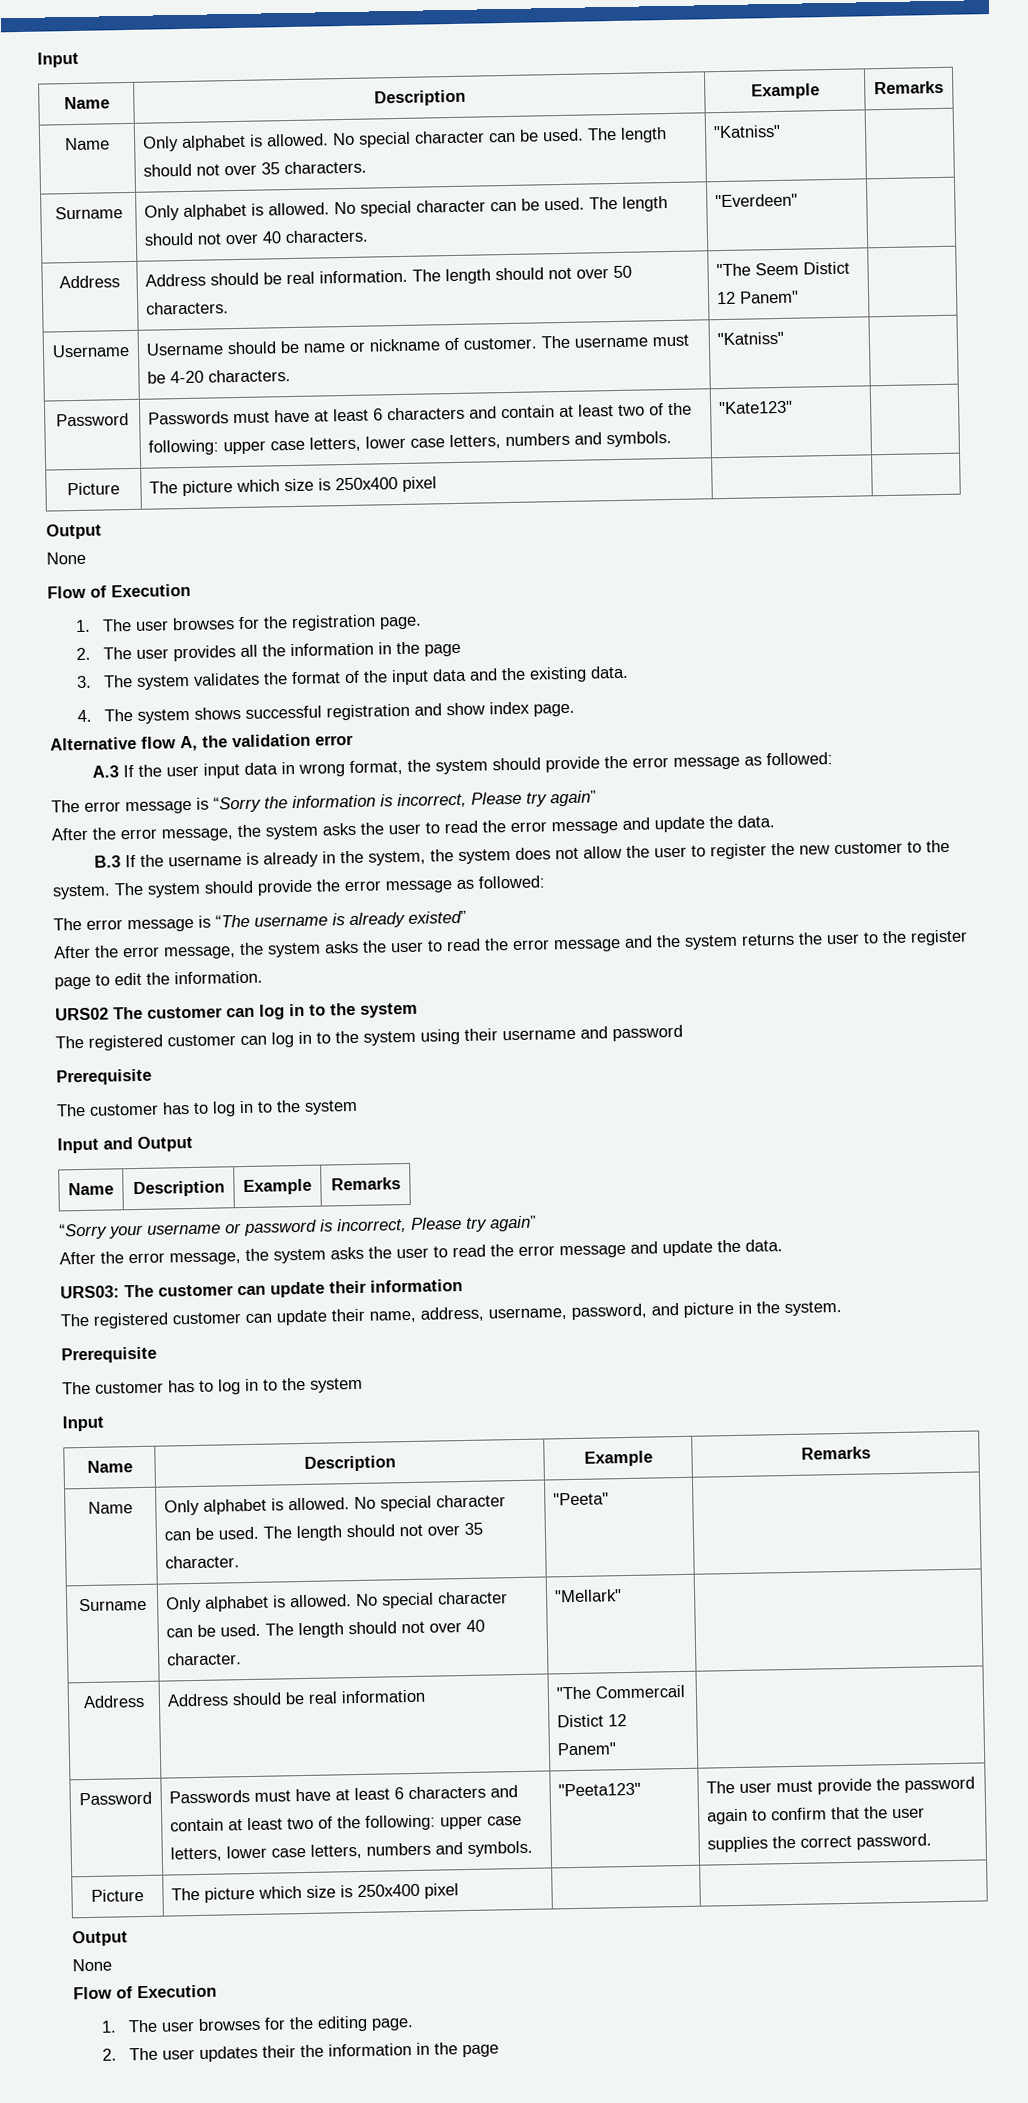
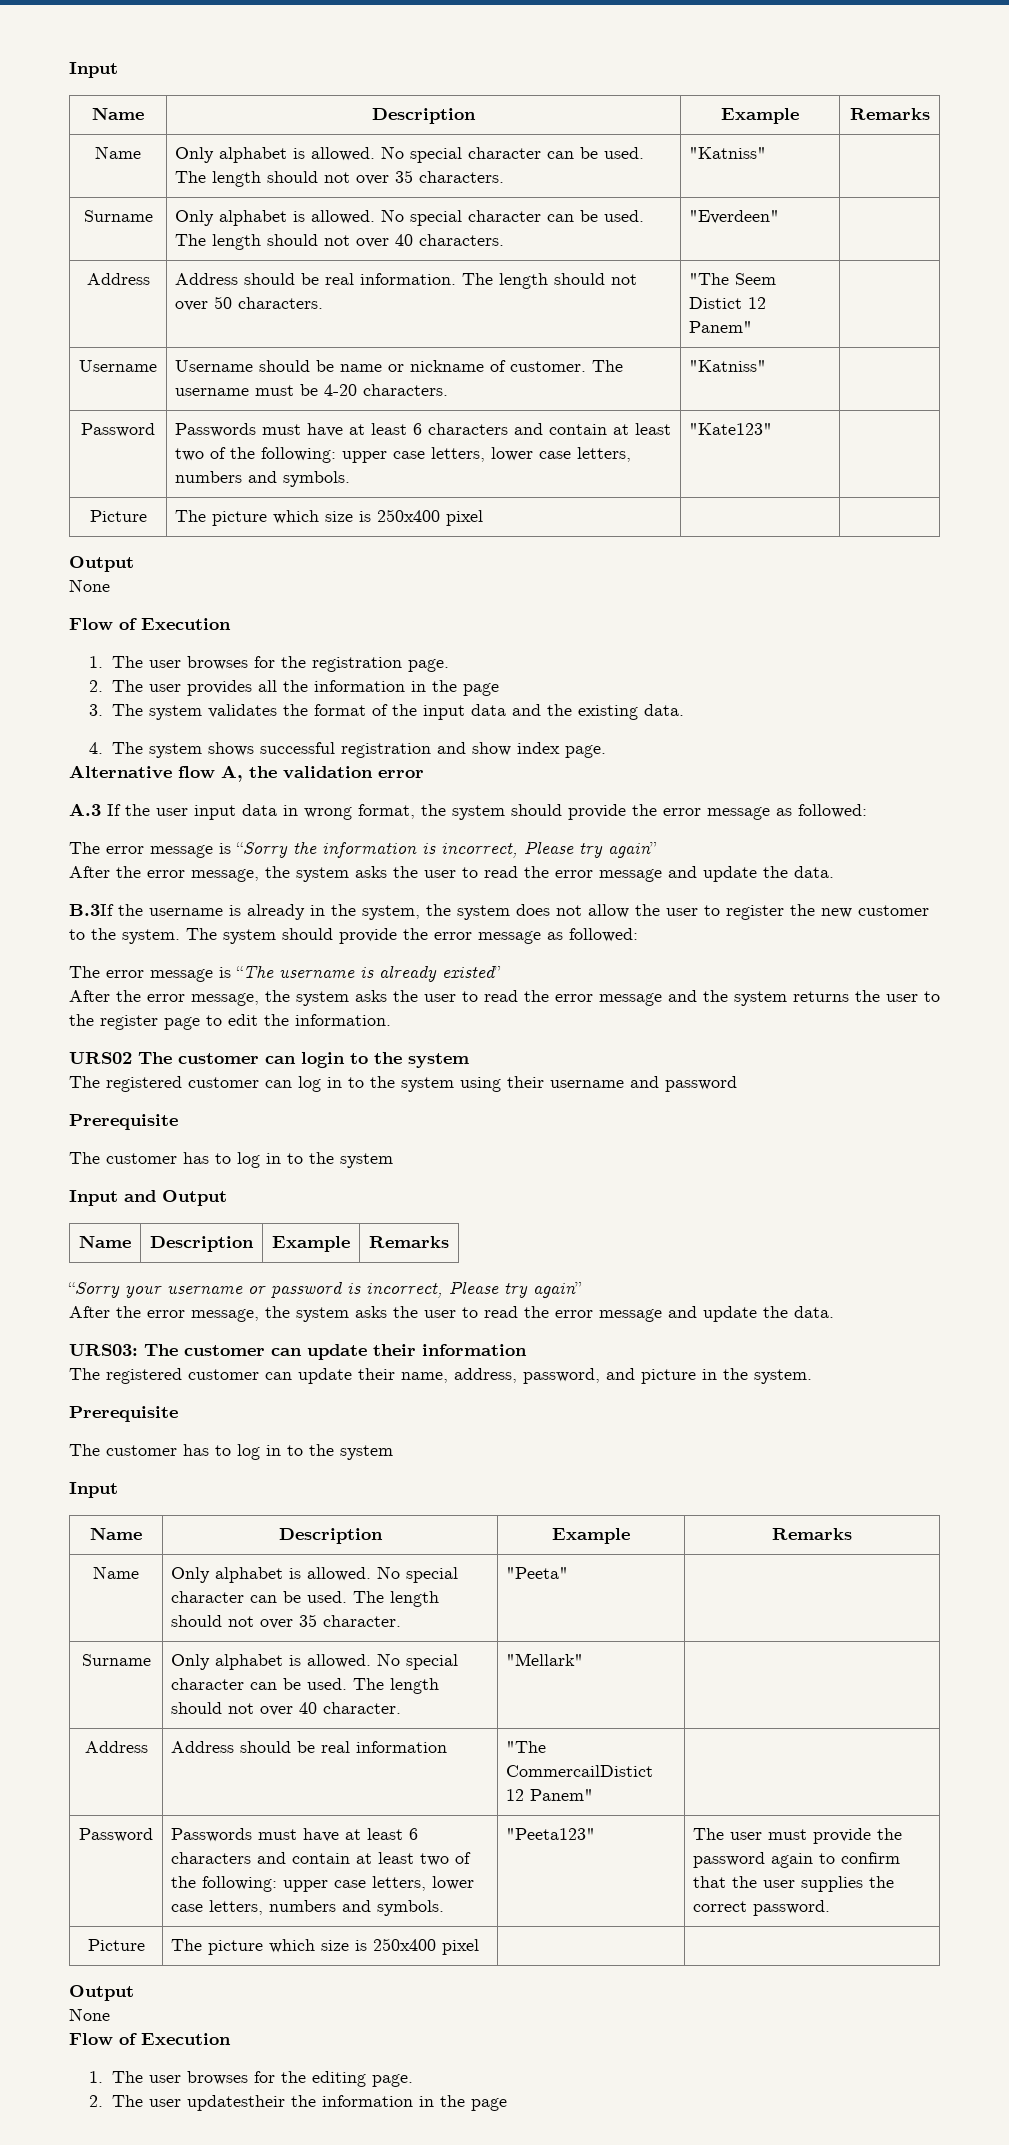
[94,854,137,868] B.3 If -> [69,904,114,916] B.3If
[259,1003,305,1020] log in -> [301,1052,345,1068] login
[488,1307,567,1321] username, -> (517, 1375) none
[595,1684,686,1699] [557,1714,605,1728] Commercail Distict -> [506,1765,654,1777] CommercailDistict
[199,2045,297,2062] updates their -> [187,2095,286,2111] updatestheir

